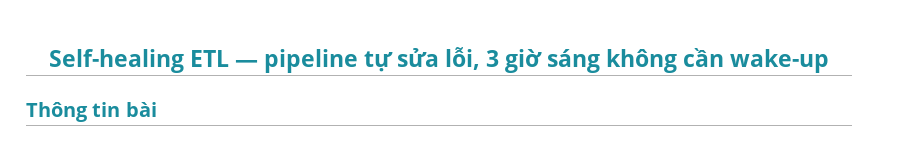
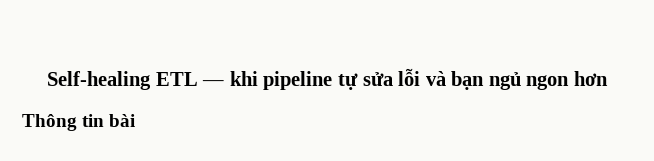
(258, 63) none -> [229,71,258,86] khi
[444,47,830,73] lỗi, 3 giờ sáng không cần wake-up -> [398,68,608,90] lỗi và bạn ngủ ngon hơn

